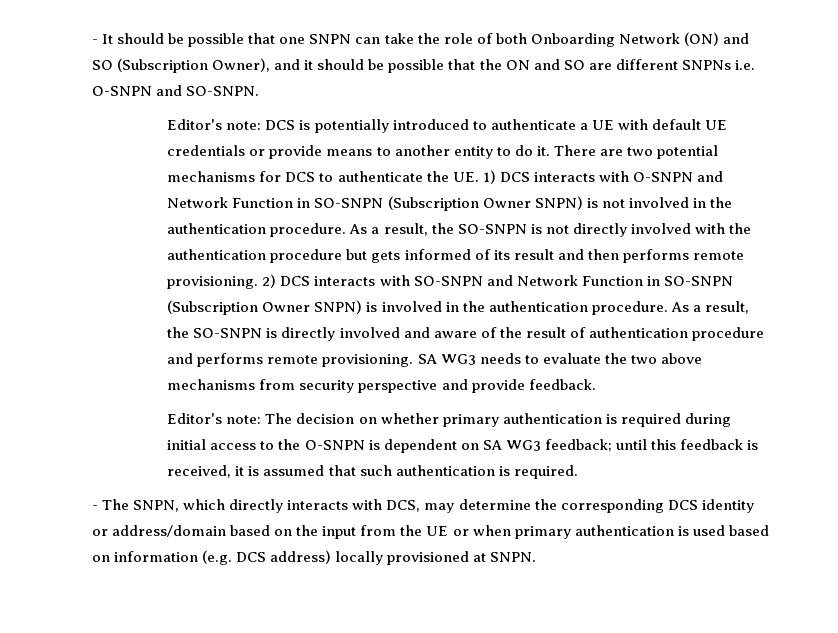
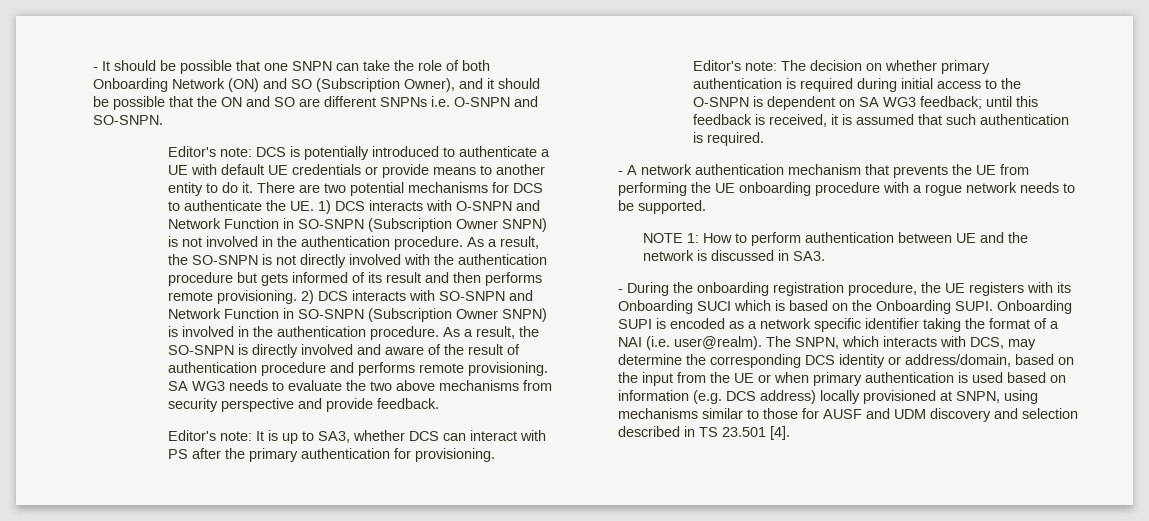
(596, 384) none -> [168,430,547,444] [168,448,496,462] // Editor's note: It is up to SA3, whether DCS can interact with PS after the primary authentication for provisioning.
(99, 507) none -> [627,164,1030,178] [618,182,1076,196] [618,200,707,214] [643,232,1029,246] [643,250,826,261] [618,282,1072,296] [618,300,1073,314] [618,318,1060,332] [618,336,763,350] A network authentication mechanism that prevents the UE from performing the UE onboarding procedure with a rogue network needs to be supported. // NOTE 1: How to perform authentication between UE and the network is discussed in SA3. // - During the onboarding registration procedure, the UE registers with its Onboarding SUCI which is based on the Onboarding SUPI. Onboarding SUPI is encoded as a network specific identifier taking the format of a NAI (i.e. user@realm).
[229,499,284,513] directly -> (880, 341) none
[112,525,227,537] address/domain -> [905,354,1012,367] address/domain,
[490,552,537,562] SNPN. -> [956,390,1039,404] [618,408,1079,422] [618,426,791,440] SNPN, using mechanisms similar to those for AUSF and UDM discovery and selection described in TS 23.501 [4].

